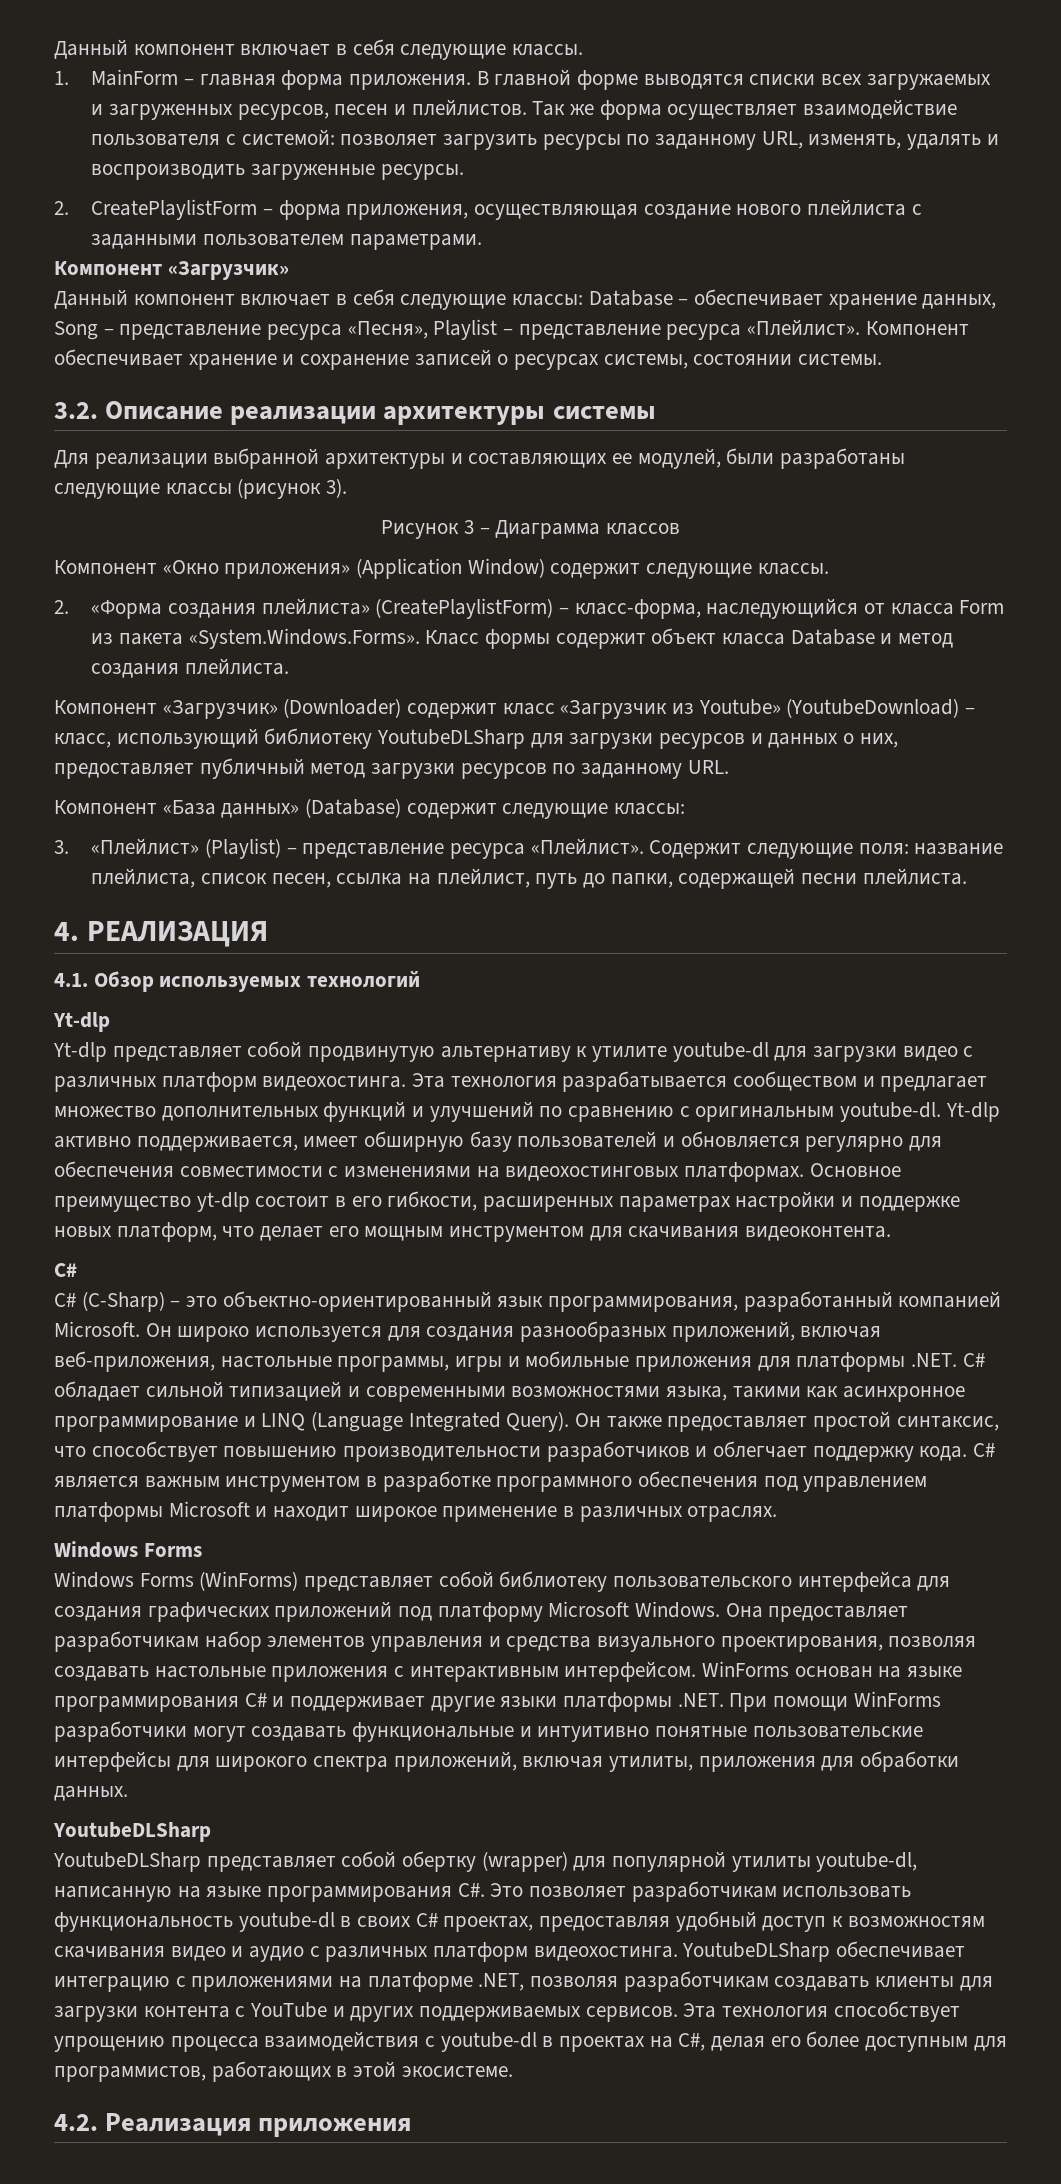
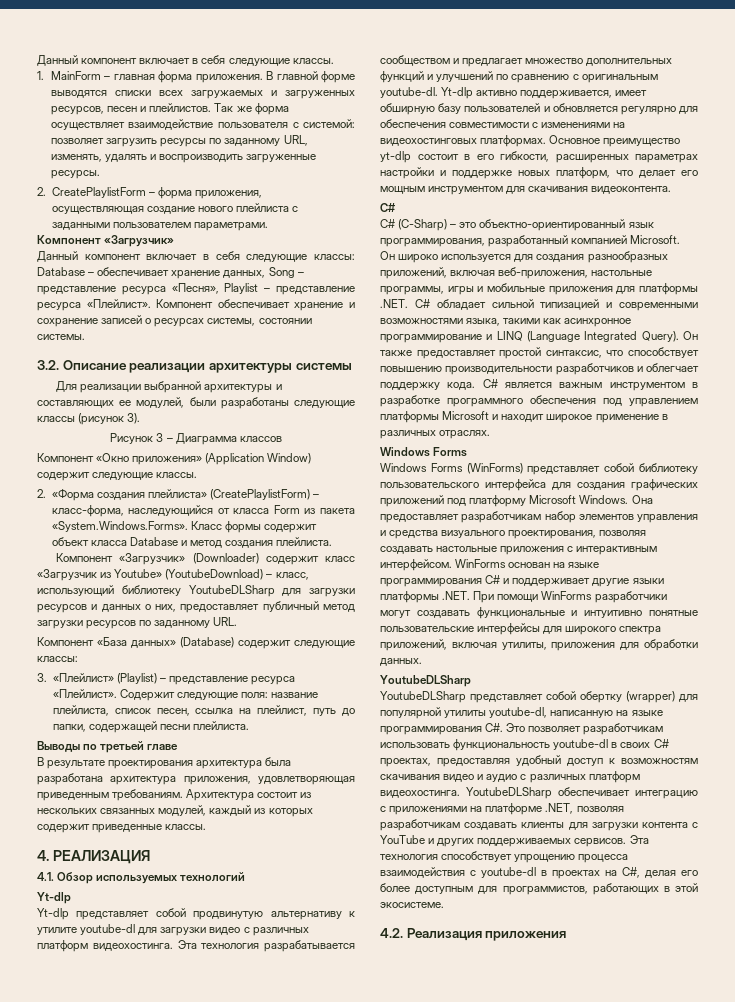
(967, 876) none -> [37,741,179,753] [37,757,292,769] [37,773,355,785] [37,789,312,801] [37,805,313,817] [37,824,207,833] // Выводы по третьей главе // В результате проектирования архитектура была разработана архитектура приложения, удовлетворяющая приведенным требованиям. Архитектура состоит из нескольких связанных модулей, каждый из которых содержит приведенные классы.

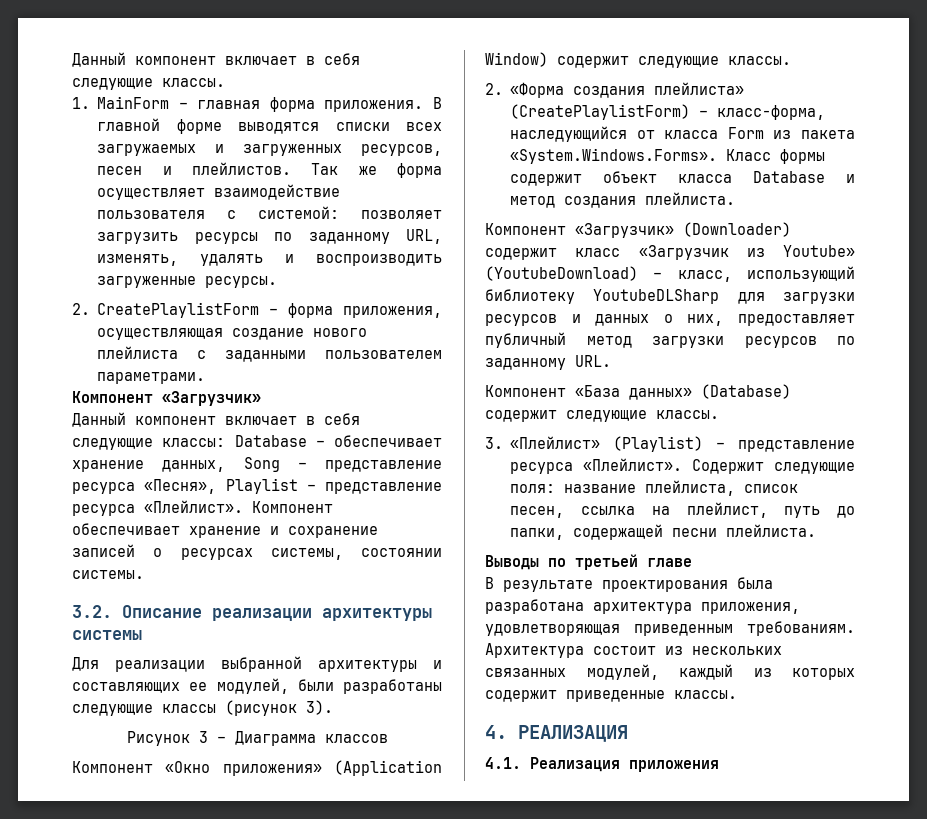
[37,656,78,662] классы: -> [656,410,719,419] классы.
[196,760,263,769] архитектура -> (728, 586) none
[57,872,246,884] [37,892,71,904] [37,908,355,920] [37,924,309,936] [37,940,355,952] [380,55,673,67] [380,71,658,83] [380,87,648,99] [380,103,698,115] [380,119,626,128] [380,135,681,147] [380,151,698,163] [380,167,698,179] [380,186,672,195] [380,203,396,212] [380,219,654,231] [380,235,681,247] [380,251,668,263] [380,267,653,279] [380,283,698,295] [380,299,698,311] [380,318,632,327] [380,331,698,343] [380,347,699,359] [380,363,699,375] [380,379,698,391] [380,395,698,407] [380,411,668,423] [380,430,491,439] [380,447,468,457] [380,463,698,475] [380,479,698,491] [380,495,653,507] [380,511,698,523] [380,530,647,539] [380,546,658,555] [380,559,600,571] [380,575,664,587] [380,591,667,603] [380,607,698,619] [380,623,662,635] [380,639,698,651] [380,658,422,666] [380,675,471,687] [380,691,698,703] [380,707,663,719] [380,723,664,735] [380,739,669,751] [380,755,698,767] [380,771,640,783] [380,787,698,799] [380,803,624,815] [380,819,698,831] [380,835,649,847] [380,851,629,863] [380,867,698,879] [380,883,698,895] [380,902,444,908] [380,928,403,938] Обзор используемых технологий // Yt-dlp // Yt-dlp представляет собой продвинутую альтернативу к утилите youtube-dl для загрузки видео с различных платформ видеохостинга. Эта технология разрабатывается сообществом и предлагает множество дополнительных функций и улучшений по сравнению с оригинальным youtube-dl. Yt-dlp активно поддерживается, имеет обширную базу пользователей и обновляется регулярно для обеспечения совместимости с изменениями на видеохостинговых платформах. Основное преимущество yt-dlp состоит в его гибкости, расширенных параметрах настройки и поддержке новых платформ, что делает его мощным инструментом для скачивания видеоконтента. // C# // C# (C-Sharp) – это объектно-ориентированный язык программирования, разработанный компанией Microsoft. Он широко используется для создания разнообразных приложений, включая веб-приложения, настольные программы, игры и мобильные приложения для платформы .NET. C# обладает сильной типизацией и современными возможностями языка, такими как асинхронное программирование и LINQ (Language Integrated Query). Он также предоставляет простой синтаксис, что способствует повышению производительности разработчиков и облегчает поддержку кода. C# является важным инструментом в разработке программного обеспечения под управлением платформы Microsoft и находит широкое применение в различных отраслях. // Windows Forms // Windows Forms (WinForms) представляет собой библиотеку пользовательского интерфейса для создания графических приложений под платформу Microsoft Windows. Она предоставляет разработчикам набор элементов управления и средства визуального проектирования, позволяя создавать настольные приложения с интерактивным интерфейсом. WinForms основан на языке программирования C# и поддерживает другие языки платформы .NET. При помощи WinForms разработчики могут создавать функциональные и интуитивно понятные пользовательские интерфейсы для широкого спектра приложений, включая утилиты, приложения для обработки данных. // YoutubeDLSharp // YoutubeDLSharp представляет собой обертку (wrapper) для популярной утилиты youtube-dl, написанную на языке программирования C#. Это позволяет разработчикам использовать функциональность youtube-dl в своих C# проектах, предоставляя удобный доступ к возможностям скачивания видео и аудио с различных платформ видеохостинга. YoutubeDLSharp обеспечивает интеграцию с приложениями на платформе .NET, позволяя разработчикам создавать клиенты для загрузки контента с YouTube и других поддерживаемых сервисов. Эта технология способствует упрощению процесса взаимодействия с youtube-dl в проектах на C#, делая его более доступным для программистов, работающих в этой экосистеме. // 4.2. -> (521, 763) none

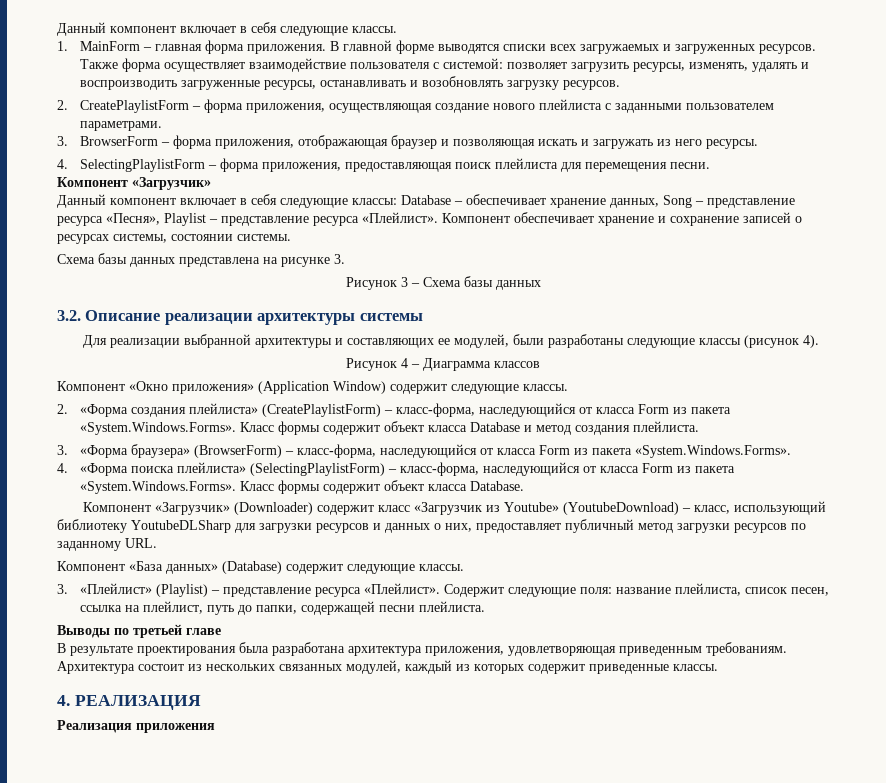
[361,144,442,156] [97,162,377,175] ресурсов, песен и плейлистов. Так же -> [758,44,816,54] [79,59,118,69] ресурсов. Также
[194,229,442,244] ресурсы по заданному URL, -> [632,62,685,72] ресурсы,
[205,276,278,288] ресурсы. -> [263,76,620,90] ресурсы, останавливать и возобновлять загрузку ресурсов.
(206, 378) none -> [57,135,758,149] [57,158,710,172] // 3. BrowserForm – форма приложения, отображающая браузер и позволяющая искать и загружать из него ресурсы. // 4. SelectingPlaylistForm – форма приложения, предоставляющая поиск плейлиста для перемещения песни.
(144, 574) none -> [57,253,345,267] [345,276,541,290] // Схема базы данных представлена на рисунке 3. // Рисунок 3 – Схема базы данных
[306,700,333,715] [126,731,208,746] 3). // Рисунок 3 -> [802,335,819,348] [346,358,408,371] 4). // Рисунок 4
(736, 198) none -> [57,444,791,458] [57,462,735,476] [79,480,524,494] // 3. «Форма браузера» (BrowserForm) – класс-форма, наследующийся от класса Form из пакета «System.Windows.Forms». // 4. «Форма поиска плейлиста» (SelectingPlaylistForm) – класс-форма, наследующийся от класса Form из пакета «System.Windows.Forms». Класс формы содержит объект класса Database.
[485,757,521,769] 4.1. -> (201, 702) none

